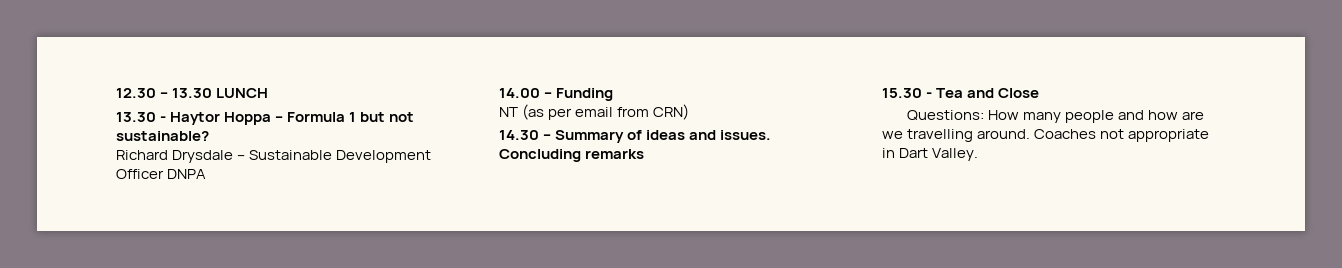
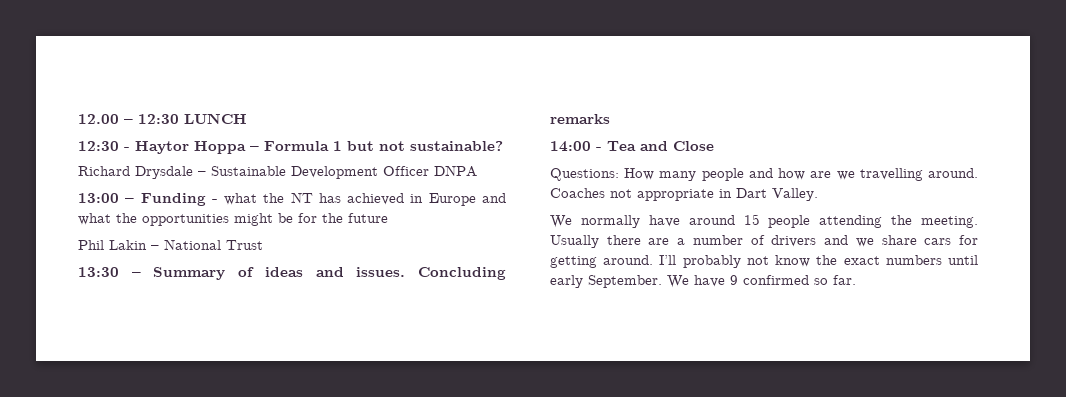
[116,88,213,98] 12.30 – 13.30 -> [78,114,179,124] 12.00 – 12:30
[116,112,156,122] 13.30 -> [78,141,119,151] 12:30
[499,88,540,98] 14.00 -> [78,193,119,203] 13:00
[499,104,690,120] [499,130,539,140] // NT (as per email from CRN) // 14.30 -> [211,192,506,206] [78,213,388,226] [78,239,263,250] [78,267,119,277] - what the NT has achieved in Europe and what the opportunities might be for the future // Phil Lakin – National Trust // 13:30
[882,88,922,98] 15.30 -> [550,141,591,152] 14:00
(979, 154) none -> [550,214,978,228] [550,235,978,248] [550,255,978,268] [550,275,856,288] // We normally have around 15 people attending the meeting. Usually there are a number of drivers and we share cars for getting around. I’ll probably not know the exact numbers until early September. We have 9 confirmed so far.

